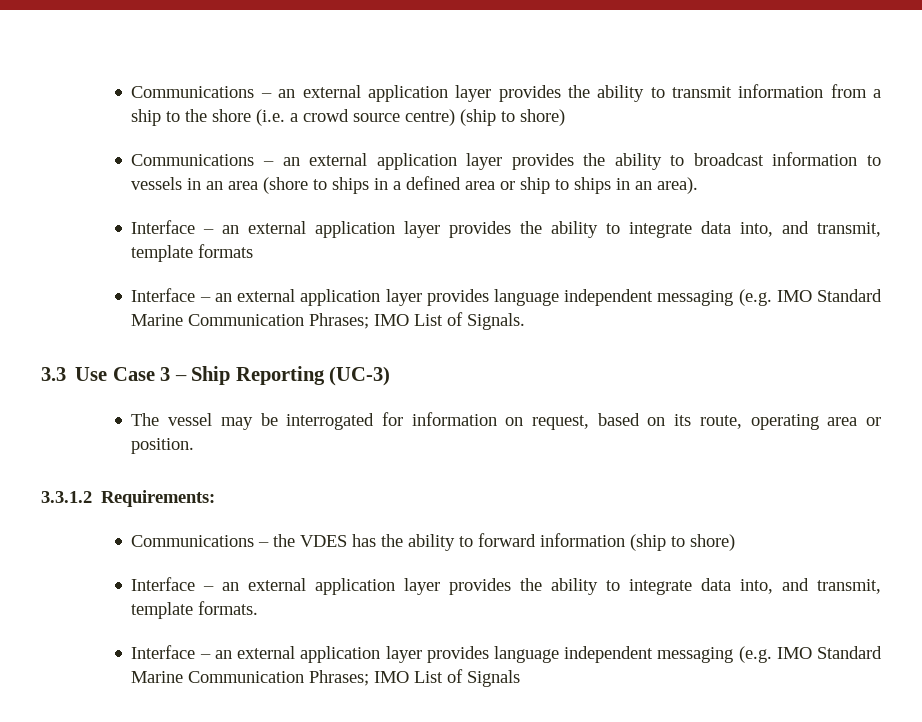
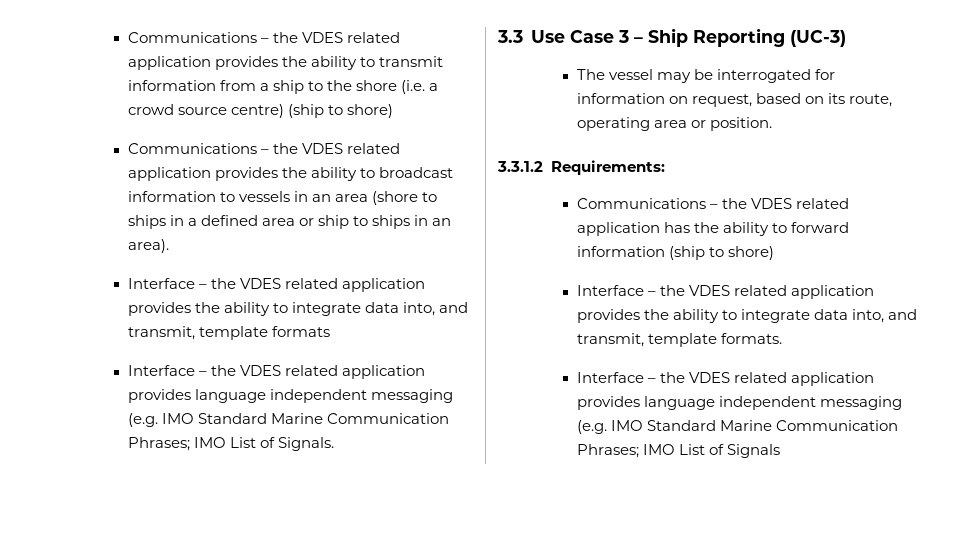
[131,85,492,102] Communications – an external application layer -> [127,32,401,43] [127,56,211,70] Communications – the VDES related application
[282,153,503,170] an external application layer -> [273,143,401,154] [127,167,211,181] the VDES related application
[222,221,441,238] an external application layer -> [211,278,426,292] the VDES related application
[214,289,422,306] an external application layer -> [211,365,426,379] the VDES related application
(348, 541) none -> [796,198,850,209] [576,222,660,236] related application
[222,578,441,595] an external application layer -> [660,285,875,299] the VDES related application
[214,646,422,663] an external application layer -> [660,372,875,386] the VDES related application

